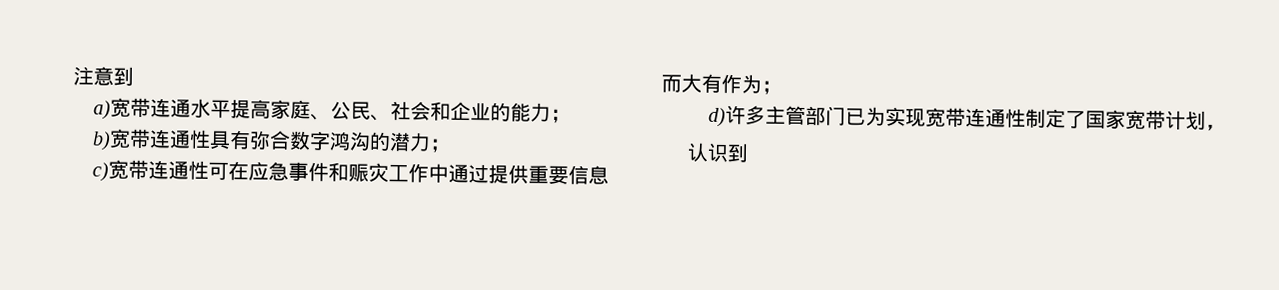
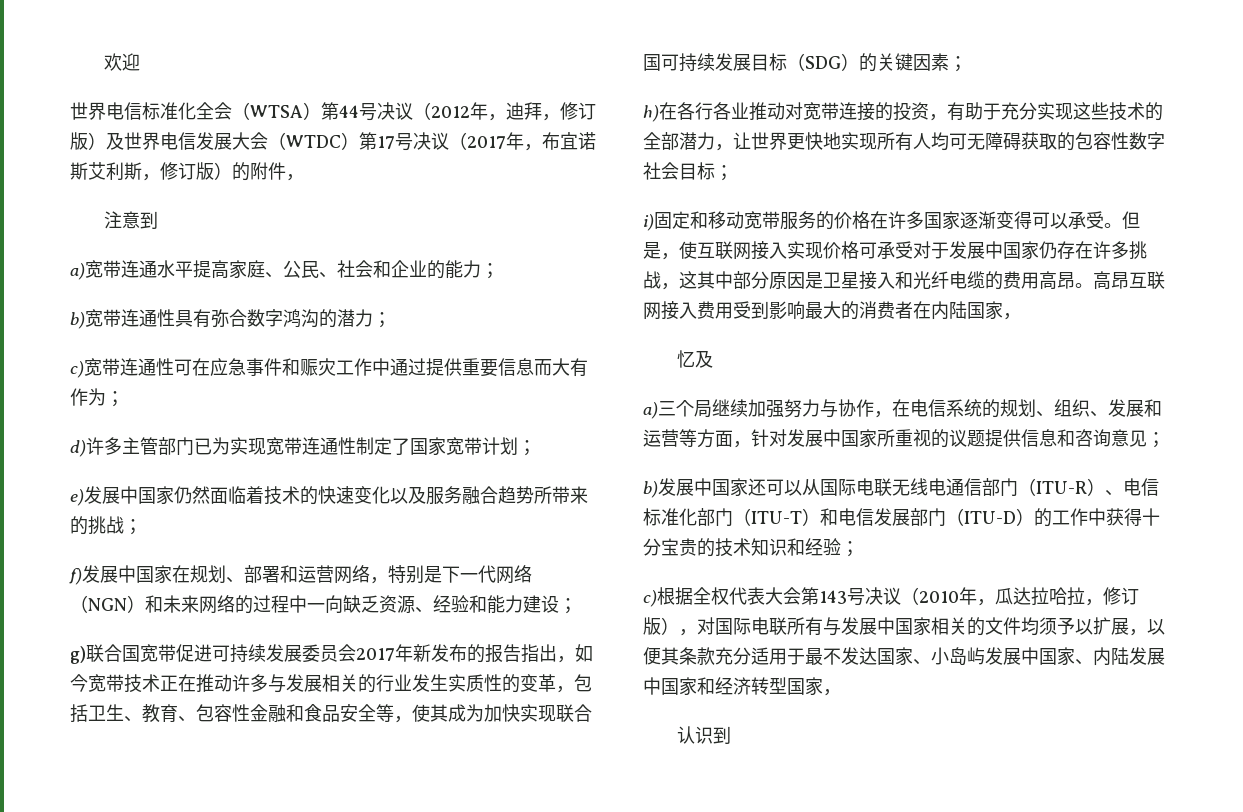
(73, 76) none -> [103,53,140,71] [70,102,596,121] [70,132,596,151] [70,162,304,181] 欢迎 // 世界电信标准化全会（WTSA）第44号决议（2012年，迪拜，修订版）及世界电信发展大会（WTDC）第17号决议（2017年，布宜诺斯艾利斯，修订版）的附件， //
(1207, 120) none -> [518,440,536,456] [70,486,588,506] [70,516,142,535] [69,565,533,585] [70,595,577,614] [70,644,593,664] [70,674,592,693] [70,704,592,723] [643,53,967,72] [643,102,1163,122] [643,132,1165,151] [643,162,733,181] [643,211,1140,231] [643,241,1147,260] [643,271,1165,290] [643,301,1021,320] [676,350,713,368] [643,399,1162,419] [643,429,1165,448] [643,478,1159,498] [643,508,1160,527] [643,538,859,557] [643,587,1139,607] [643,617,1165,636] [643,647,1165,666] [643,677,823,696] ； // e)发展中国家仍然面临着技术的快速变化以及服务融合趋势所带来的挑战； // f)发展中国家在规划、部署和运营网络，特别是下一代网络（NGN）和未来网络的过程中一向缺乏资源、经验和能力建设； // g)联合国宽带促进可持续发展委员会2017年新发布的报告指出，如今宽带技术正在推动许多与发展相关的行业发生实质性的变革，包括卫生、教育、包容性金融和食品安全等，使其成为加快实现联合国可持续发展目标（SDG）的关键因素； // h)在各行各业推动对宽带连接的投资，有助于充分实现这些技术的全部潜力，让世界更快地实现所有人均可无障碍获取的包容性数字社会目标； // i)固定和移动宽带服务的价格在许多国家逐渐变得可以承受。但是，使互联网接入实现价格可承受对于发展中国家仍存在许多挑战，这其中部分原因是卫星接入和光纤电缆的费用高昂。高昂互联网接入费用受到影响最大的消费者在内陆国家， // 忆及 // a)三个局继续加强努力与协作，在电信系统的规划、组织、发展和运营等方面，针对发展中国家所重视的议题提供信息和咨询意见； // b)发展中国家还可以从国际电联无线电通信部门（ITU-R）、电信标准化部门（ITU-T）和电信发展部门（ITU-D）的工作中获得十分宝贵的技术知识和经验； // c)根据全权代表大会第143号决议（2010年，瓜达拉哈拉，修订版），对国际电联所有与发展中国家相关的文件均须予以扩展，以便其条款充分适用于最不发达国家、小岛屿发展中国家、内陆发展中国家和经济转型国家

